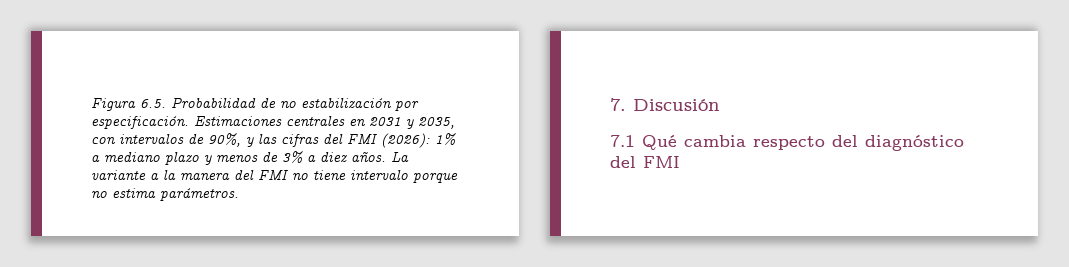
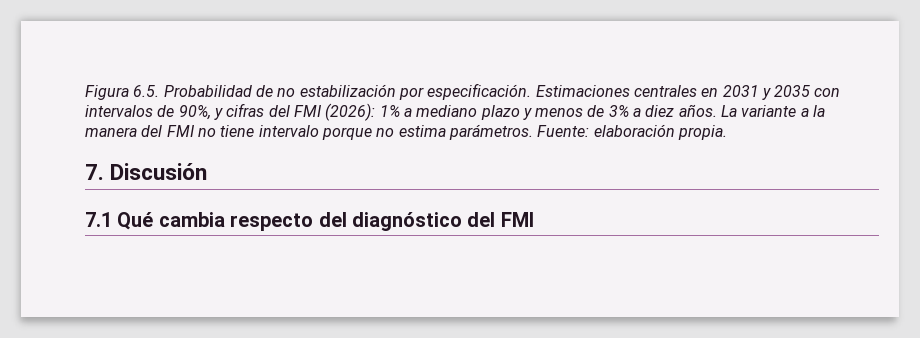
[418,117,455,129] 2035, -> [774,85,811,97] 2035
[258,134,277,144] las -> (223, 114) none
(239, 194) none -> [537,124,727,140] Fuente: elaboración propia.

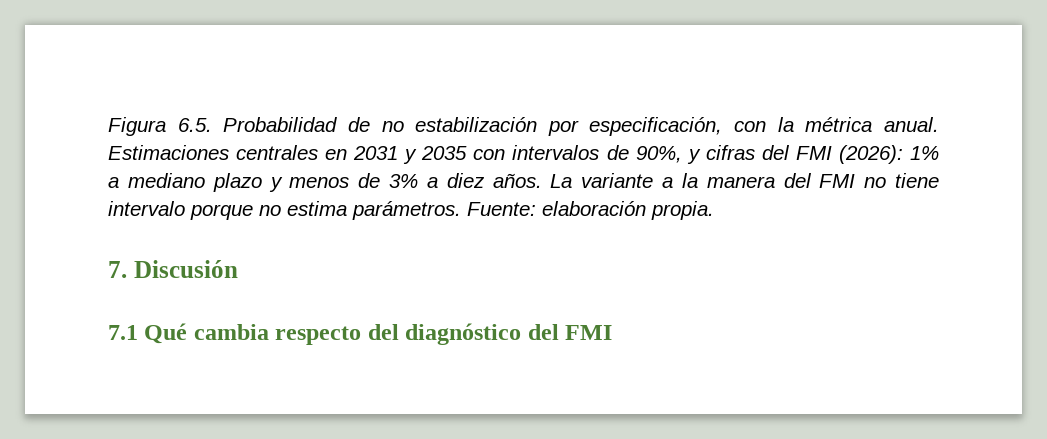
[427,83,532,100] especificación. -> [589,117,939,136] especificación, con la métrica anual.

